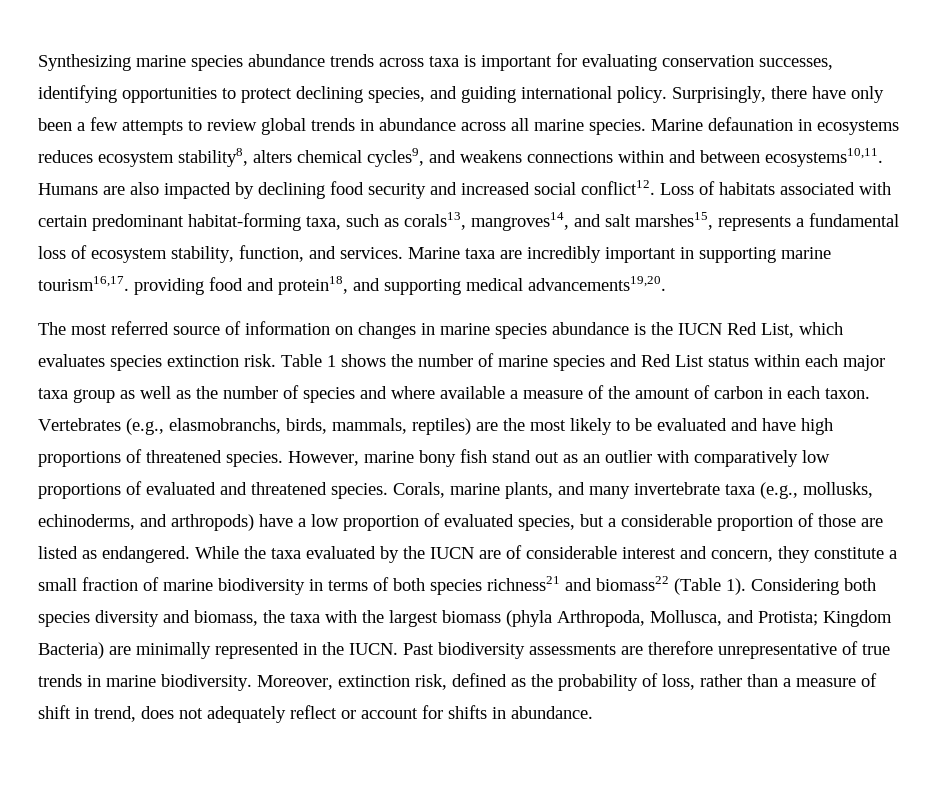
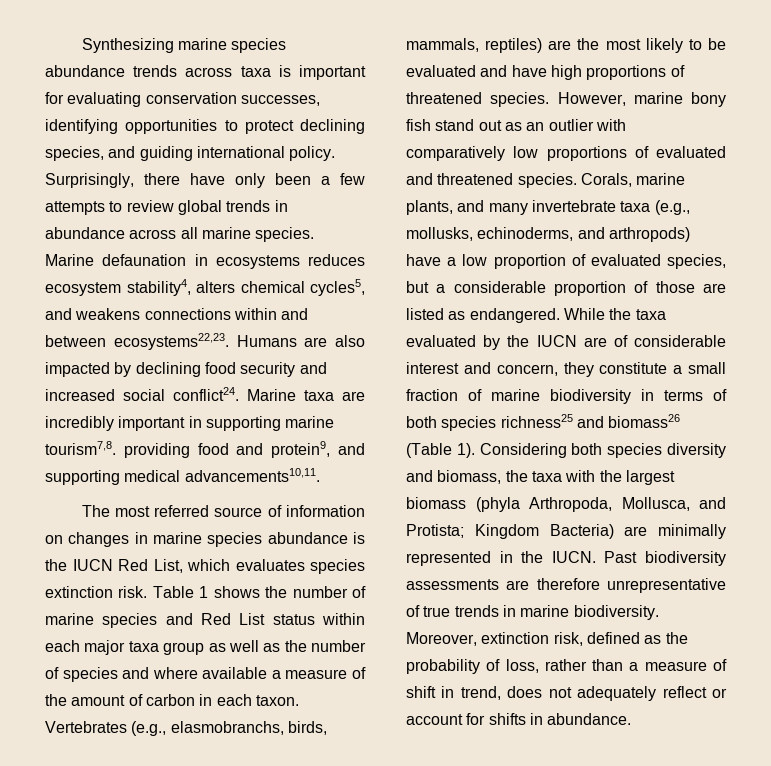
[178,148,248,167] stability8, -> [126,279,191,296] stability4,
[367,148,424,167] cycles9, -> [310,279,365,296] cycles5,
[765,148,883,167] ecosystems10,11. -> [113,333,229,350] ecosystems22,23.
[581,180,891,195] [38,212,899,231] [38,245,403,263] conflict12. Loss of habitats associated with certain predominant habitat-forming taxa, such as corals13, mangroves14, and salt marshes15, represents a fundamental loss of ecosystem stability, function, and services. -> [173,387,239,401] conflict24.
[38,276,129,291] tourism16,17. -> [45,441,116,455] tourism7,8.
[278,276,348,295] protein18, -> [271,441,331,458] protein9,
[528,276,666,291] advancements19,20. -> [184,468,320,482] advancements10,11.
[487,576,669,591] richness21 and biomass22 -> [500,414,681,428] richness25 and biomass26

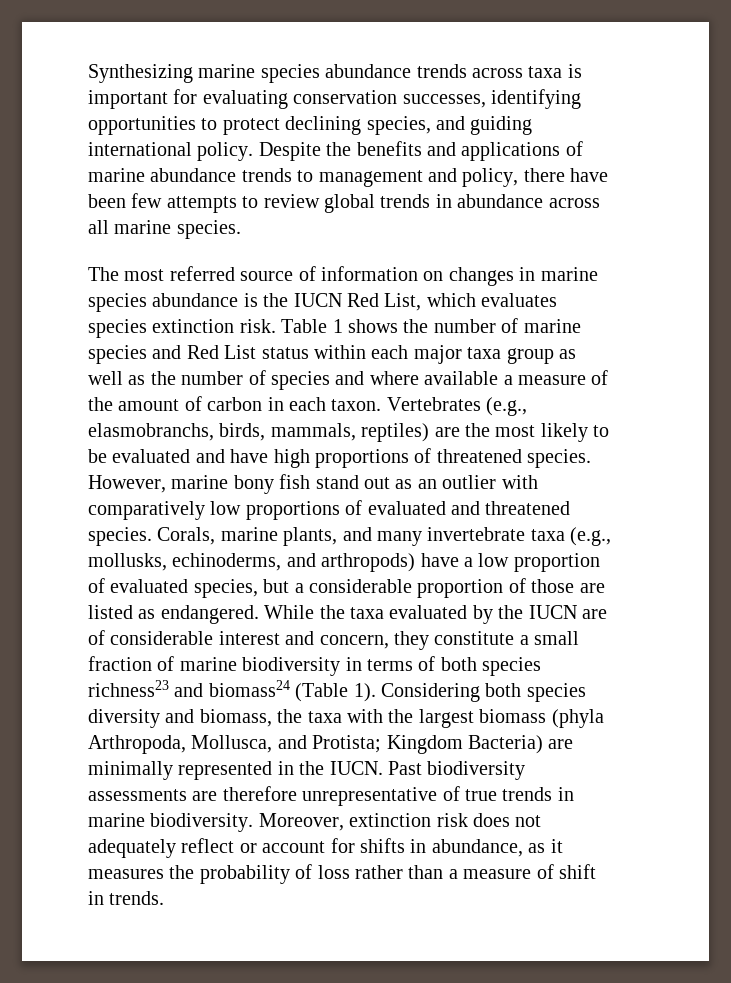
[45,173,330,188] Surprisingly, there have only been a -> [258,141,583,161] [88,168,609,187] [88,194,126,208] Despite the benefits and applications of marine abundance trends to management and policy, there have been
[45,254,365,269] [45,279,365,296] [45,308,309,320] [45,333,365,350] [45,362,327,377] [45,387,365,401] [45,416,335,431] [45,441,365,458] [45,468,320,485] Marine defaunation in ecosystems reduces ecosystem stability4, alters chemical cycles5, and weakens connections within and between ecosystems22,23. Humans are also impacted by declining food security and increased social conflict24. Marine taxa are incredibly important in supporting marine tourism7,8. providing food and protein9, and supporting medical advancements10,11. -> (241, 229) none
[500,414,681,428] richness25 and biomass26 -> [88,680,290,697] richness23 and biomass24
[553,632,688,646] [406,659,727,674] [406,686,501,700] risk, defined as the probability of loss, rather than a measure of shift in trend, -> [436,813,468,827] risk
[547,713,632,725] abundance. -> [431,839,563,857] [88,864,596,884] [88,891,165,905] abundance, as it measures the probability of loss rather than a measure of shift in trends.

